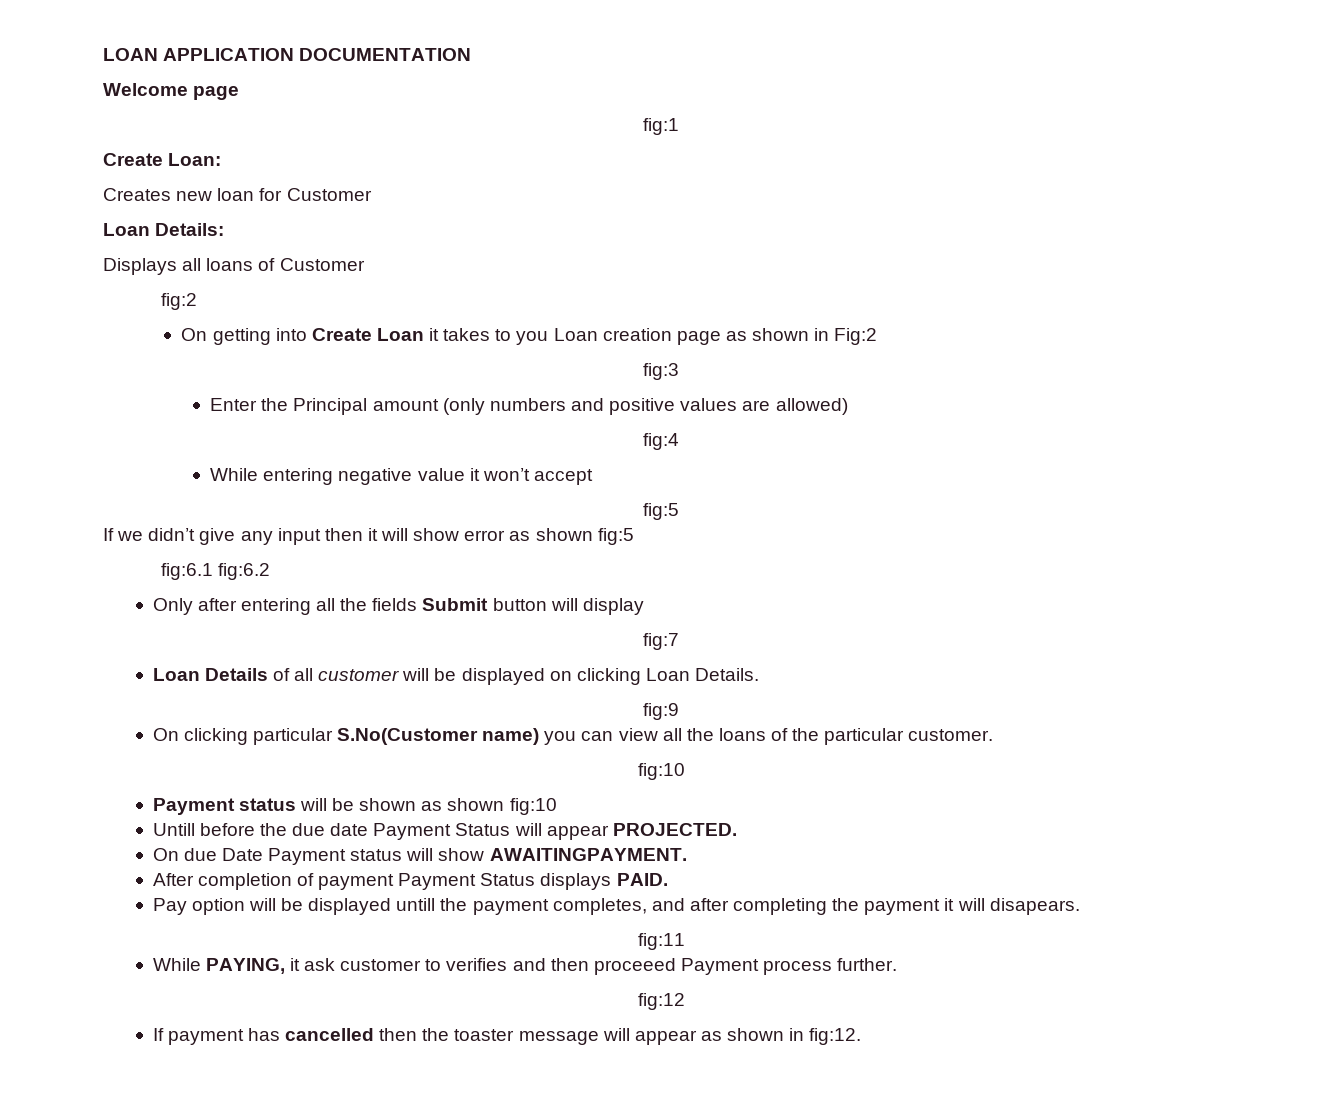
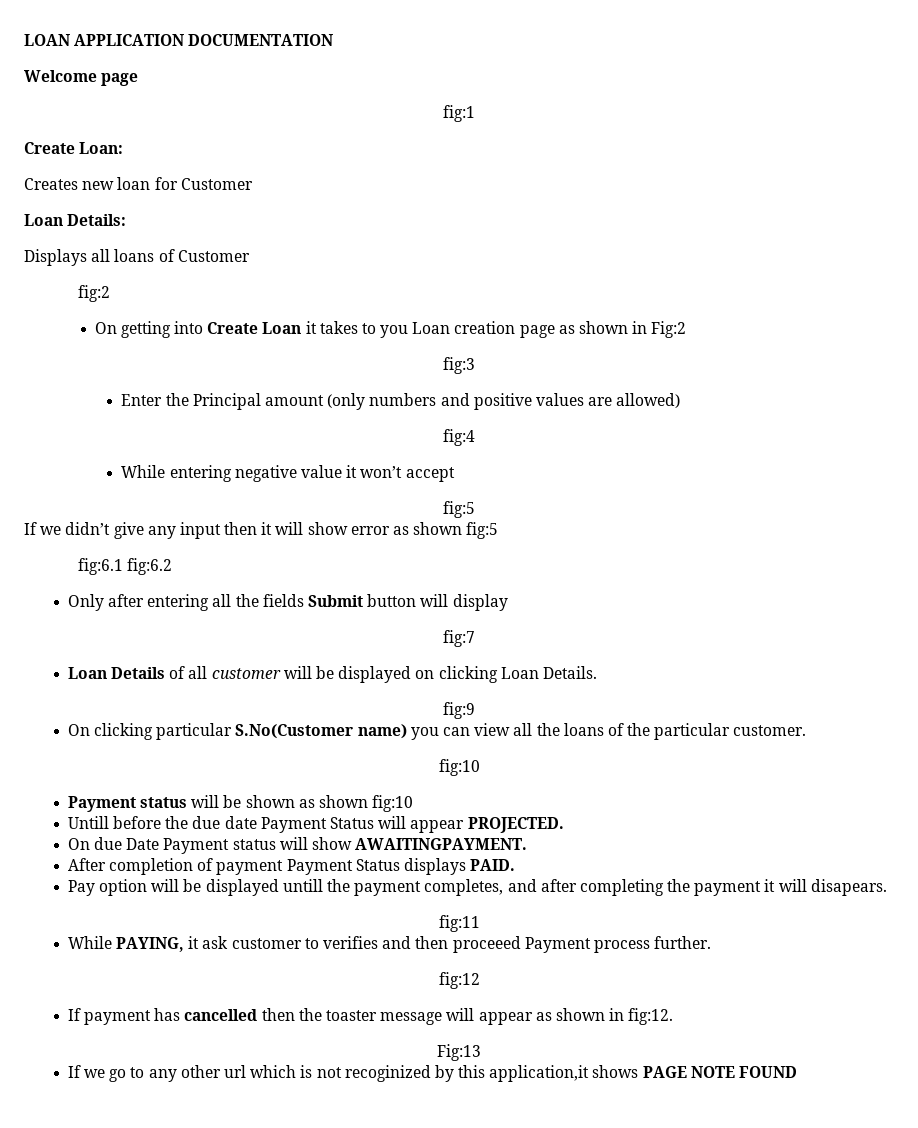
(862, 1036) none -> [437,1044,481,1061] [67,1065,797,1082] // Fig:13 // If we go to any other url which is not recoginized by this application,it shows PAGE NOTE FOUND

